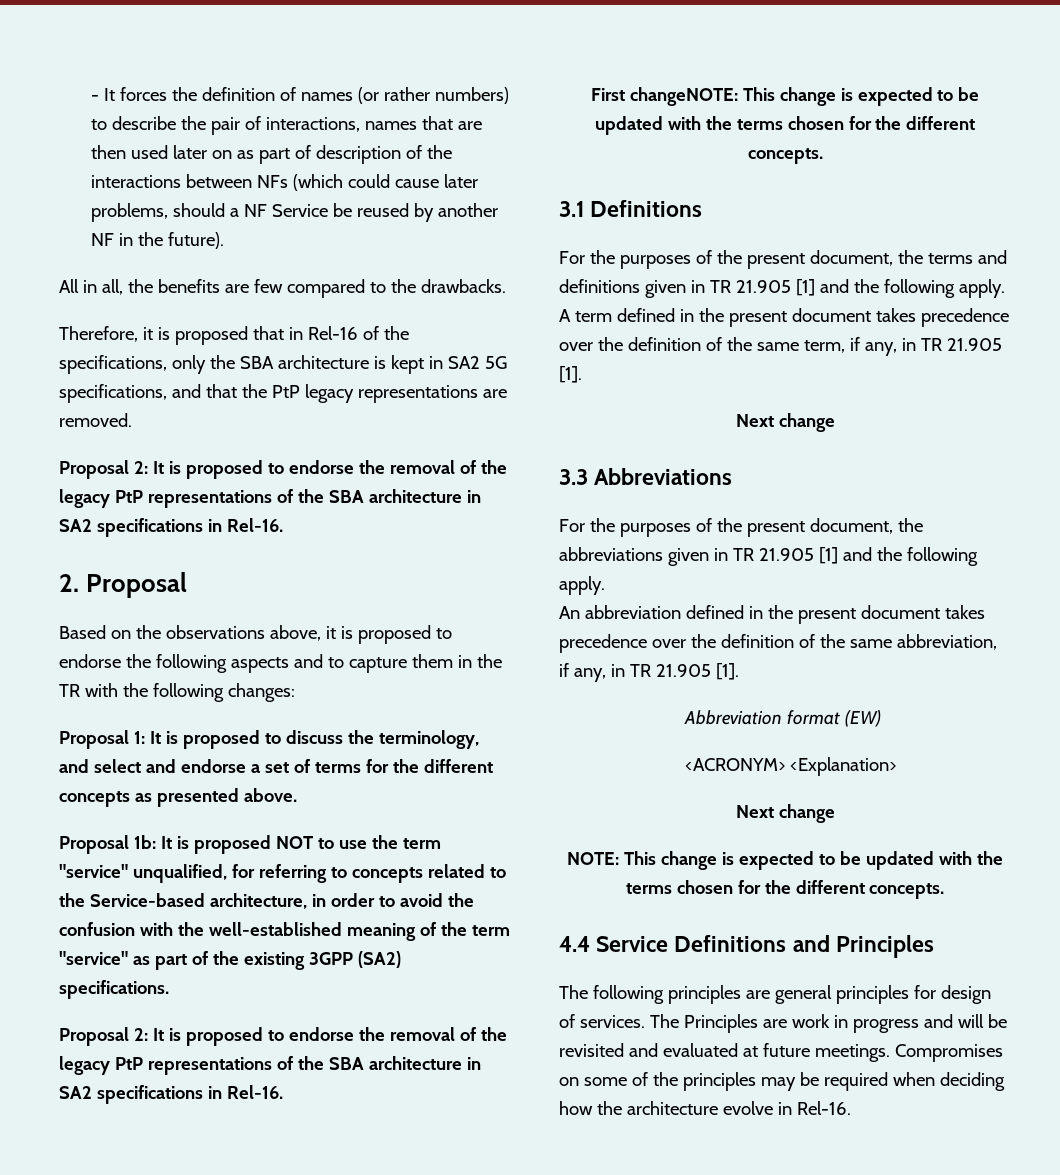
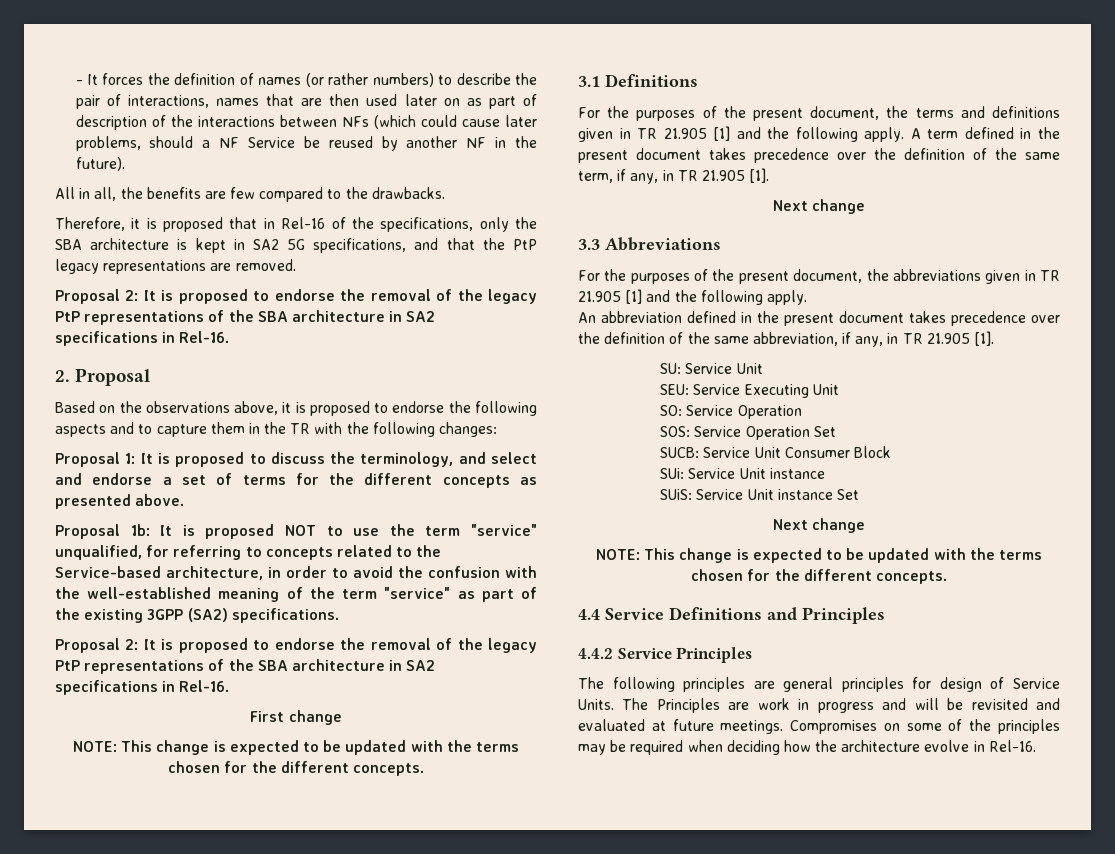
[629,87,738,106] changeNOTE: -> [288,710,342,725] [73,741,118,752] change // NOTE:
[684,710,882,727] [685,757,897,776] Abbreviation format (EW) // <ACRONYM> <Explanation> -> [660,363,763,374] [660,384,839,398] [660,405,802,419] [660,426,836,440] [660,446,891,458] [660,468,825,479] [660,489,859,500] SU: Service Unit // SEU: Service Executing Unit // SO: Service Operation // SOS: Service Operation Set // SUCB: Service Unit Consumer Block // SUi: Service Unit instance // SUiS: Service Unit instance Set
(934, 946) none -> [578,647,753,663] // 4.4.2 Service Principles
[579,1015,645,1028] services. -> [1013,678,1060,689] [578,699,614,710] Service Units.

